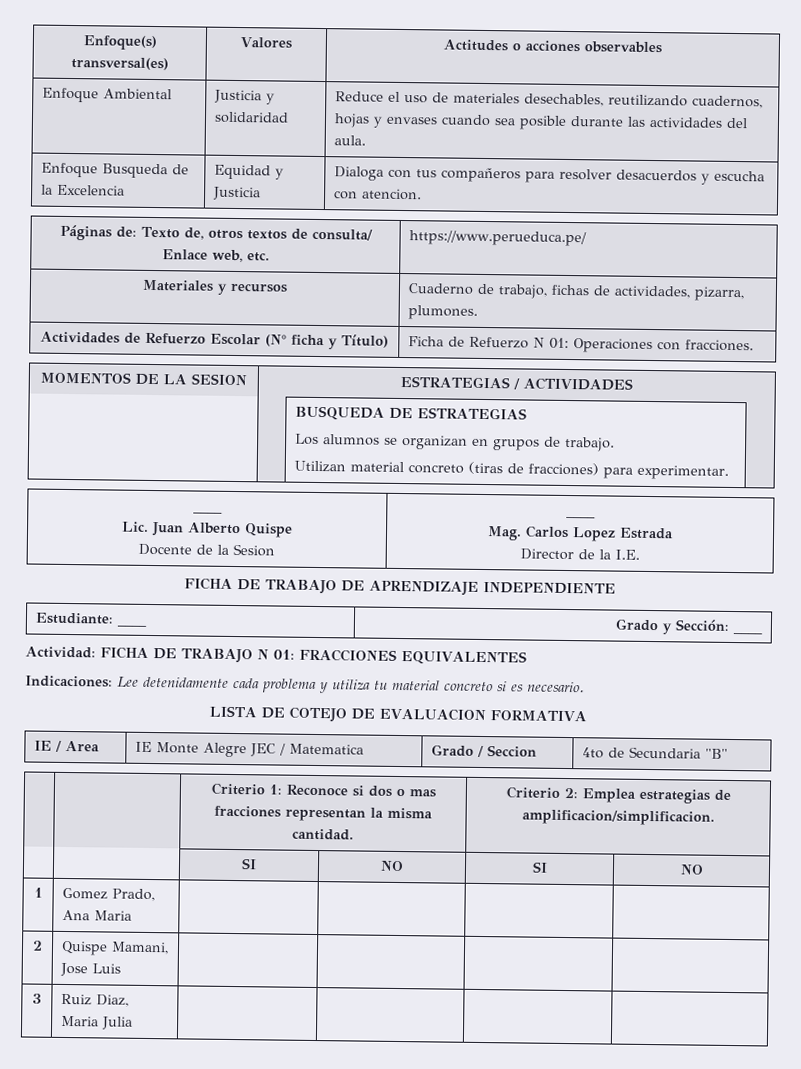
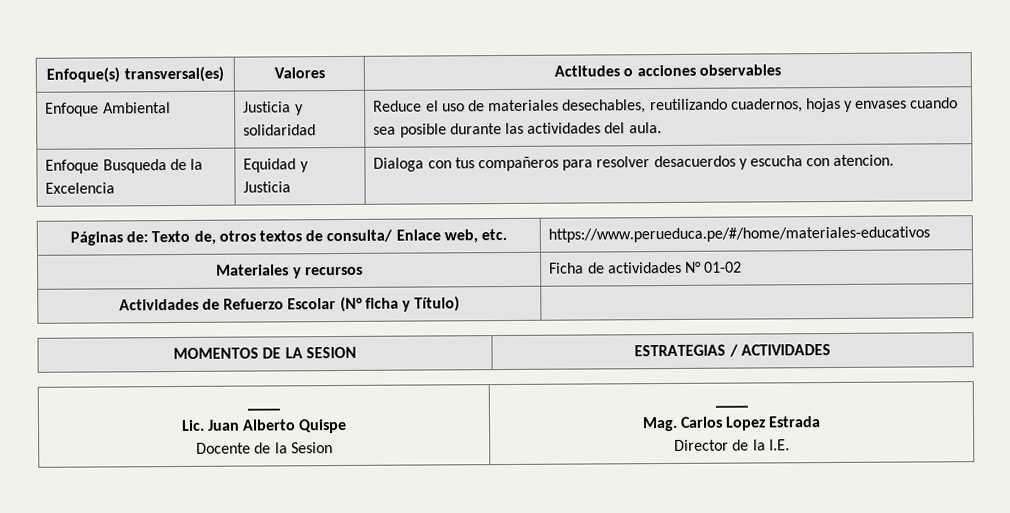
[409,230,588,247] https://www.perueduca.pe/ -> [548,226,931,243] https://www.perueduca.pe/#/home/materiales-educativos
[408,283,746,302] [408,305,479,320] Cuaderno de trabajo, fichas de actividades, pizarra, plumones. -> [549,261,743,274] Ficha de actividades N° 01-02
[408,336,755,354] Ficha de Refuerzo N 01: Operaciones con fracciones. -> (461, 304) none
[295,405,528,421] [295,433,616,452] [294,460,730,480] // | | BUSQUEDA DE ESTRATEGIAS // Los alumnos se organizan en grupos de trabajo. // Utilizan material concreto (tiras de fracciones) para experimentar. | -> (831, 350) none
[184,577,616,596] [35,612,148,627] [614,618,729,635] [732,631,763,635] [25,646,527,666] [25,675,585,694] [209,705,587,723] [34,740,101,752] [135,741,365,758] [431,744,538,758] [582,746,729,759] [210,782,436,798] [214,805,434,822] [292,828,355,841] [505,786,731,804] [521,809,715,826] [240,858,257,870] [380,860,404,872] [531,861,548,873] [679,864,704,875] [33,887,43,898] [62,887,156,902] [62,909,133,921] [32,940,43,951] [61,940,170,956] [60,962,122,977] [32,993,42,1004] [61,993,130,1007] [61,1015,134,1030] // FICHA DE TRABAJO DE APRENDIZAJE INDEPENDIENTE // Estudiante: ____ | Grado y Sección: ____ // Actividad: FICHA DE TRABAJO N 01: FRACCIONES EQUIVALENTES // Indicaciones: Lee detenidamente cada problema y utiliza tu material concreto si es necesario. // LISTA DE COTEJO DE EVALUACION FORMATIVA // IE / Area | IE Monte Alegre JEC / Matematica | Grado / Seccion | 4to de Secundaria "B" // | | Criterio 1: Reconoce si dos o mas fracciones representan la misma cantidad. | Criterio 2: Emplea estrategias de amplificacion/simplificacion. // | | SI | NO | SI | NO // 1 | Gomez Prado, Ana Maria | | | | // 2 | Quispe Mamani, Jose Luis | | | | // 3 | Ruiz Diaz, Maria Julia | | | | -> (790, 445) none

